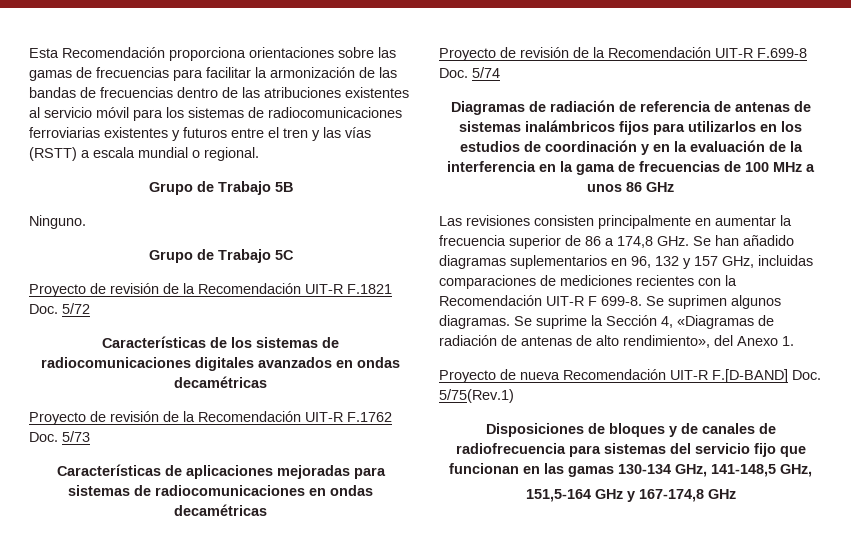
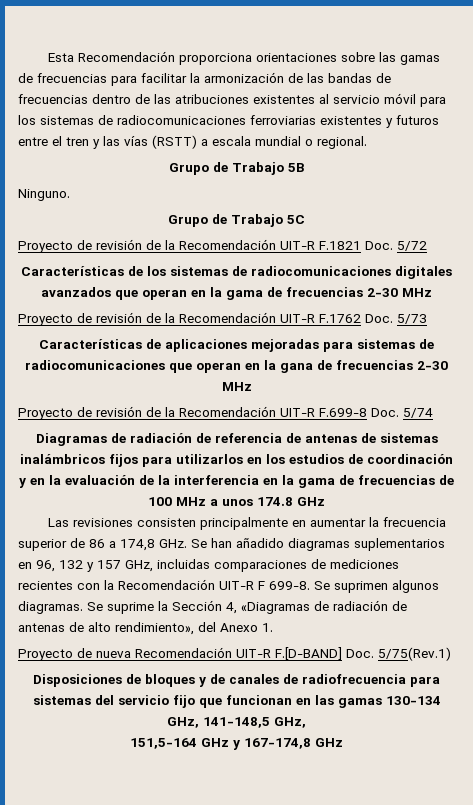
[336,357,400,368] [174,376,267,388] en ondas decamétricas -> [115,287,432,300] que operan en la gama de frecuencias 2-30 MHz
[309,485,373,496] [174,504,267,516] en ondas decamétricas -> [169,360,448,373] [221,382,252,391] que operan en la gana de frecuencias 2-30 MHz
[626,182,642,192] 86 -> [257,497,293,506] 174.8

